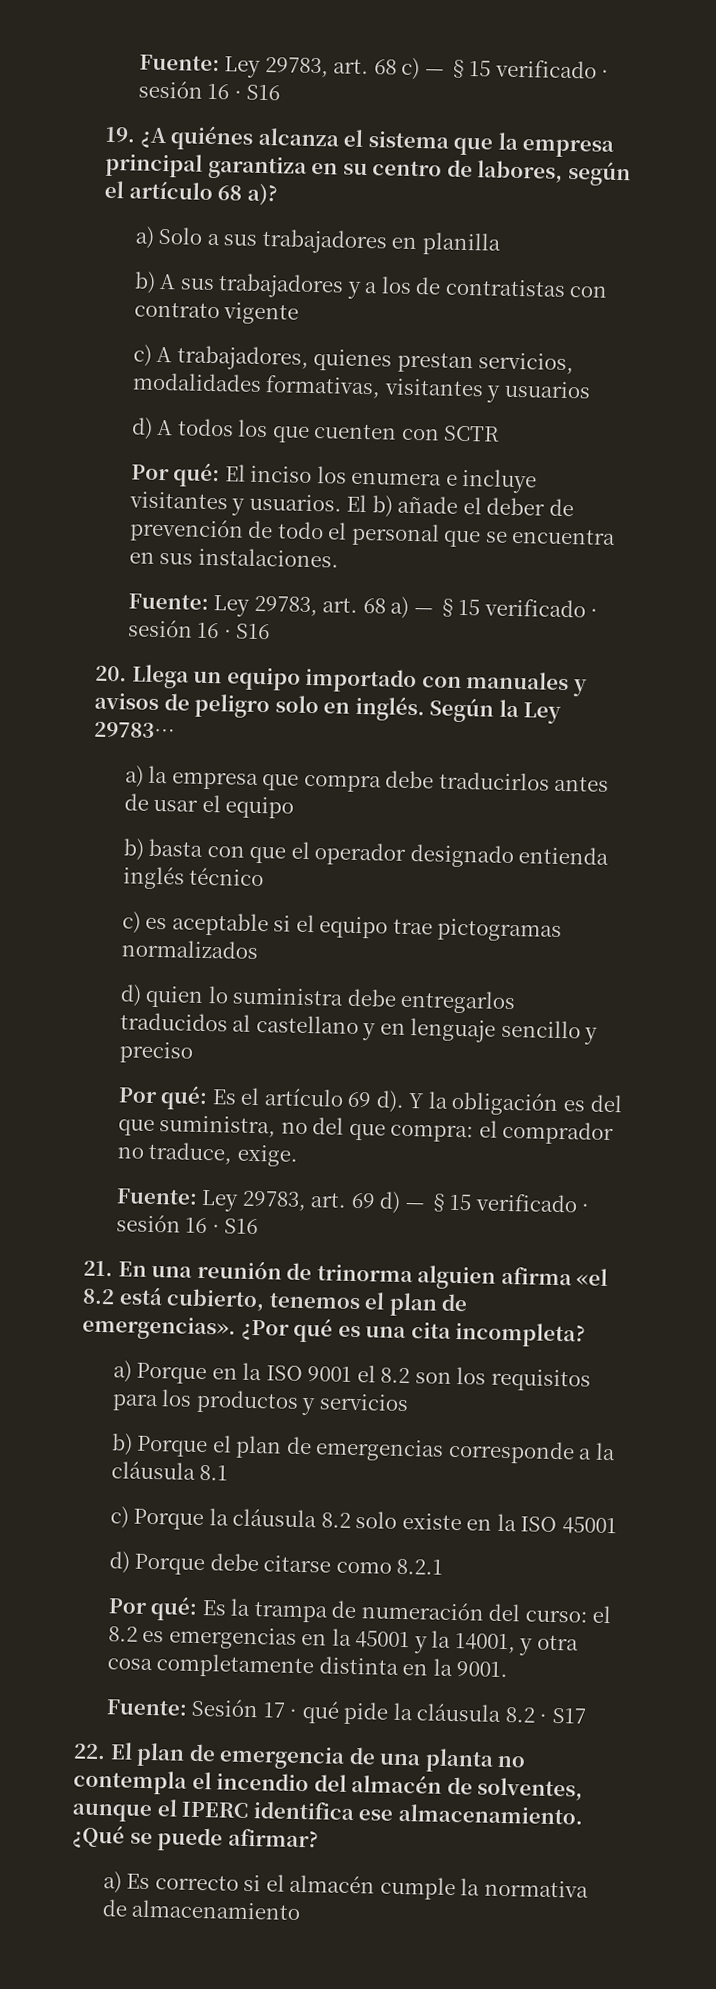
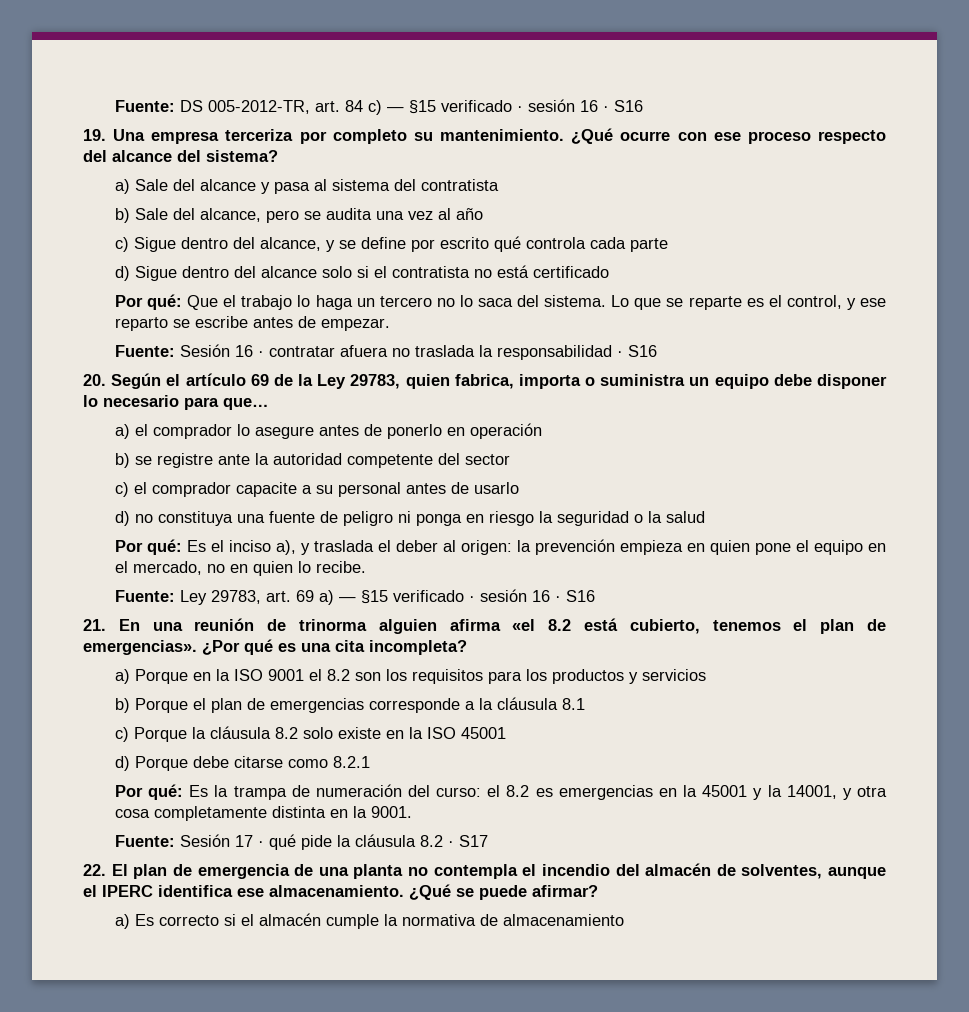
[138,54,397,78] Fuente: Ley 29783, art. 68 -> [114,100,363,114] Fuente: DS 005-2012-TR, art. 84
[139,125,615,158] [105,152,631,187] [104,180,278,207] [134,226,502,256] [133,271,609,299] [133,301,300,325] [132,344,575,375] [131,372,591,403] [130,417,501,443] [130,462,538,494] [128,491,574,518] [128,518,617,548] [128,547,339,568] [127,593,599,619] [127,619,271,640] [95,664,587,697] [94,692,562,724] [94,721,176,739] [124,765,610,793] [123,793,295,819] [122,838,610,869] [122,866,265,890] [121,911,563,943] [120,939,259,960] [119,984,517,1015] [119,1012,599,1045] [118,1041,194,1064] [117,1085,623,1116] [117,1115,615,1146] [116,1141,299,1167] ¿A quiénes alcanza el sistema que la empresa principal garantiza en su centro de labores, según el artículo 68 a)? // a) Solo a sus trabajadores en planilla // b) A sus trabajadores y a los de contratistas con contrato vigente // c) A trabajadores, quienes prestan servicios, modalidades formativas, visitantes y usuarios // d) A todos los que cuenten con SCTR // Por qué: El inciso los enumera e incluye visitantes y usuarios. El b) añade el deber de prevención de todo el personal que se encuentra en sus instalaciones. // Fuente: Ley 29783, art. 68 a) — §15 verificado · sesión 16 · S16 // 20. Llega un equipo importado con manuales y avisos de peligro solo en inglés. Según la Ley 29783… // a) la empresa que compra debe traducirlos antes de usar el equipo // b) basta con que el operador designado entienda inglés técnico // c) es aceptable si el equipo trae pictogramas normalizados // d) quien lo suministra debe entregarlos traducidos al castellano y en lenguaje sencillo y preciso // Por qué: Es el artículo 69 d). Y la obligación es del que suministra, no del que compra: el comprador no traduce, exige. -> [113,128,887,144] [83,150,278,162] [114,179,499,194] [114,208,483,223] [114,236,668,252] [114,265,609,281] [114,294,886,310] [114,316,390,331] [114,344,657,360] [83,373,887,389] [83,395,269,410] [114,423,542,439] [114,453,510,468] [114,482,519,497] [114,511,705,526] [114,539,886,555] [114,561,366,576] Una empresa terceriza por completo su mantenimiento. ¿Qué ocurre con ese proceso respecto del alcance del sistema? // a) Sale del alcance y pasa al sistema del contratista // b) Sale del alcance, pero se audita una vez al año // c) Sigue dentro del alcance, y se define por escrito qué controla cada parte // d) Sigue dentro del alcance solo si el contratista no está certificado // Por qué: Que el trabajo lo haga un tercero no lo saca del sistema. Lo que se reparte es el control, y ese reparto se escribe antes de empezar. // Fuente: Sesión 16 · contratar afuera no traslada la responsabilidad · S16 // 20. Según el artículo 69 de la Ley 29783, quien fabrica, importa o suministra un equipo debe disponer lo necesario para que… // a) el comprador lo asegure antes de ponerlo en operación // b) se registre ante la autoridad competente del sector // c) el comprador capacite a su personal antes de usarlo // d) no constituya una fuente de peligro ni ponga en riesgo la seguridad o la salud // Por qué: Es el inciso a), y traslada el deber al origen: la prevención empieza en quien pone el equipo en el mercado, no en quien lo recibe.
[379,1191,402,1214] d) -> [318,590,334,605] a)

